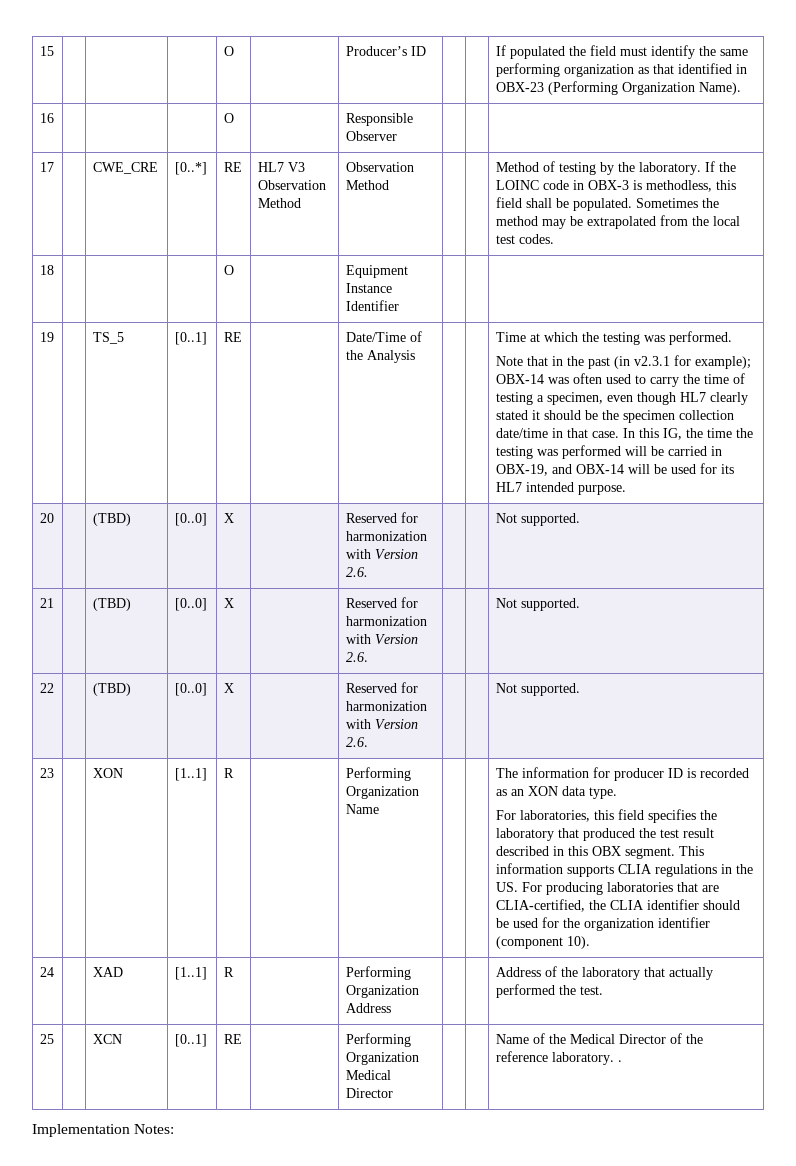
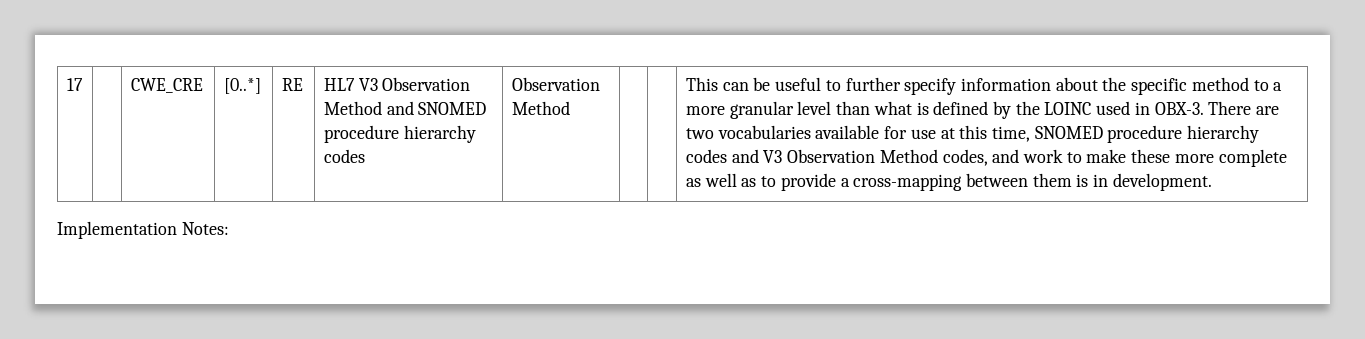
[39,46,54,56] [223,46,234,56] [345,46,426,56] [495,45,748,59] [495,63,747,77] [495,81,741,95] [39,113,54,123] [223,113,234,123] [345,113,413,126] [345,131,397,141] 15 | | | | O | | Producer’s ID | | | If populated the field must identify the same performing organization as that identified in OBX-23 (Performing Organization Name). // 16 | | | | O | | Responsible Observer | | | // -> (66, 84) none
[345,162,414,172] [345,180,389,190] [495,161,736,175] [495,180,736,192] [495,197,719,211] [495,215,740,229] [495,234,554,244] [39,265,54,275] [223,265,234,275] [345,265,408,278] [345,283,392,293] [345,300,399,311] [39,332,54,342] [92,332,124,344] [174,332,207,345] [223,332,242,342] [345,331,422,342] [345,350,415,363] [495,331,732,345] [495,355,751,369] [495,373,745,387] [495,392,748,405] [495,410,734,423] [495,428,753,440] [495,445,722,459] [495,463,734,476] [495,482,626,495] [39,513,54,523] [92,513,131,526] [174,513,207,526] [223,513,234,523] [345,512,418,523] [345,531,427,541] [345,549,418,559] [345,567,368,577] [495,513,580,526] [39,598,54,608] [92,598,131,611] [174,598,207,611] [223,598,234,608] [345,597,418,608] [345,616,427,626] [345,634,418,644] [345,652,368,662] [495,598,580,611] [39,683,54,693] [92,683,131,696] [174,683,207,696] [223,683,234,693] [345,682,418,693] [345,701,427,711] [345,719,418,729] [345,737,368,747] [495,683,580,696] [39,768,54,778] [92,768,123,778] [174,768,207,781] [223,768,234,778] [345,767,411,781] [345,786,419,799] [345,804,379,814] [495,767,749,781] [495,786,617,799] [495,809,717,823] [495,828,714,841] [495,846,704,859] [495,863,753,877] [495,882,719,895] [495,899,740,912] [495,917,710,931] [495,936,590,949] [39,967,54,977] [92,967,123,977] [174,967,207,980] [223,967,234,977] [345,966,411,980] [345,985,419,998] [345,1003,391,1013] [495,966,713,980] [495,984,603,998] [39,1034,54,1044] [92,1034,122,1044] [174,1034,207,1047] [223,1034,242,1044] [345,1033,411,1047] [345,1052,419,1065] [345,1070,391,1080] [345,1088,393,1098] [495,1033,703,1044] [495,1051,622,1065] | Observation Method | | | Method of testing by the laboratory. If the LOINC code in OBX-3 is methodless, this field shall be populated. Sometimes the method may be extrapolated from the local test codes. // 18 | | | | O | | Equipment Instance Identifier | | | // 19 | | TS_5 | [0..1] | RE | | Date/Time of the Analysis | | | Time at which the testing was performed. // Note that in the past (in v2.3.1 for example); OBX-14 was often used to carry the time of testing a specimen, even though HL7 clearly stated it should be the specimen collection date/time in that case. In this IG, the time the testing was performed will be carried in OBX-19, and OBX-14 will be used for its HL7 intended purpose. // 20 | | (TBD) | [0..0] | X | | Reserved for harmonization with Version 2.6. | | | Not supported. // 21 | | (TBD) | [0..0] | X | | Reserved for harmonization with Version 2.6. | | | Not supported. // 22 | | (TBD) | [0..0] | X | | Reserved for harmonization with Version 2.6. | | | Not supported. // 23 | | XON | [1..1] | R | | Performing Organization Name | | | The information for producer ID is recorded as an XON data type. // For laboratories, this field specifies the laboratory that produced the test result described in this OBX segment. This information supports CLIA regulations in the US. For producing laboratories that are CLIA-certified, the CLIA identifier should be used for the organization identifier (component 10). // 24 | | XAD | [1..1] | R | | Performing Organization Address | | | Address of the laboratory that actually performed the test. // 25 | | XCN | [0..1] | RE | | Performing Organization Medical Director | | | Name of the Medical Director of the reference laboratory. . -> [386,101,487,115] [323,125,476,143] [323,149,365,163] [511,77,600,91] [511,101,570,115] [685,77,1283,95] [685,101,1280,119] [685,125,1260,143] [685,149,1287,167] [685,173,1212,191] and SNOMED procedure hierarchy codes | Observation Method | | | This can be useful to further specify information about the specific method to a more granular level than what is defined by the LOINC used in OBX-3. There are two vocabularies available for use at this time, SNOMED procedure hierarchy codes and V3 Observation Method codes, and work to make these more complete as well as to provide a cross-mapping between them is in development.

